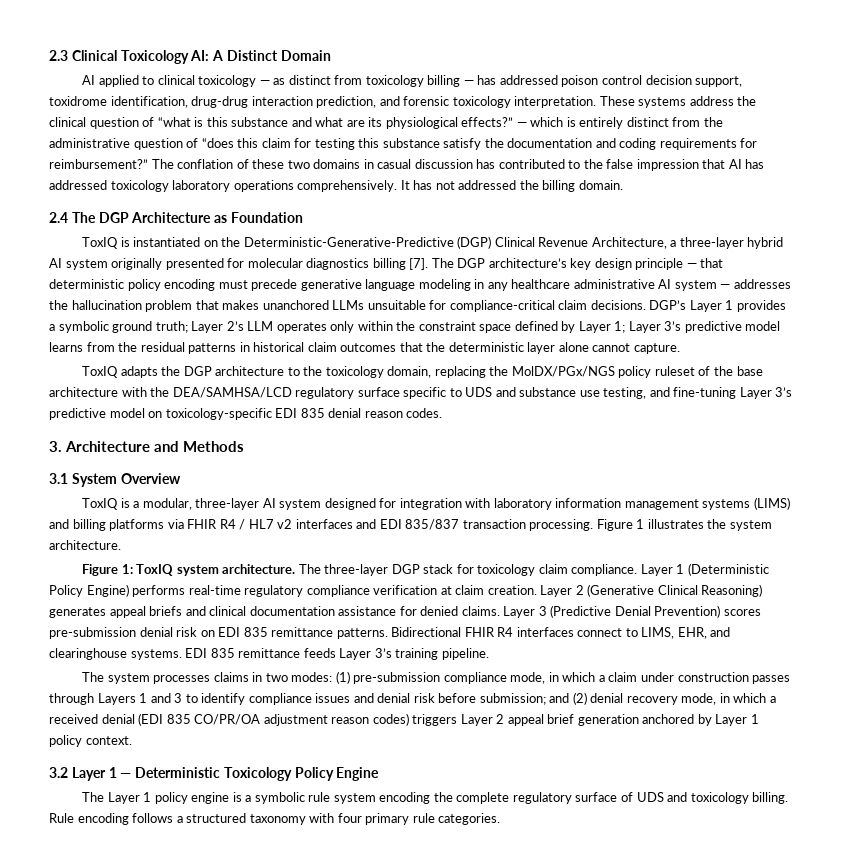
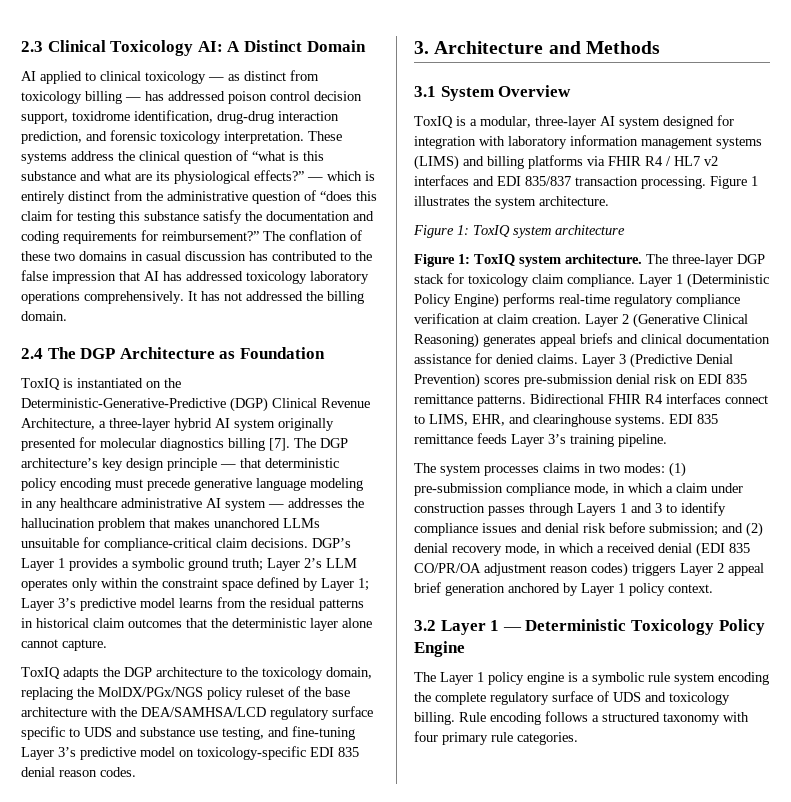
(121, 545) none -> [413,225,625,238] // Figure 1: ToxIQ system architecture

